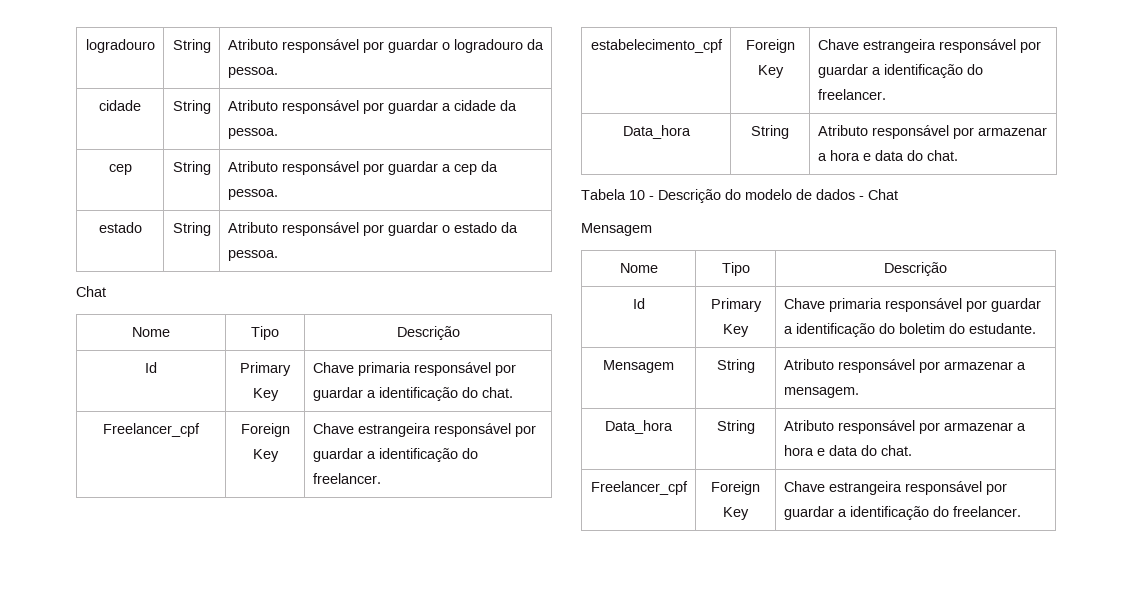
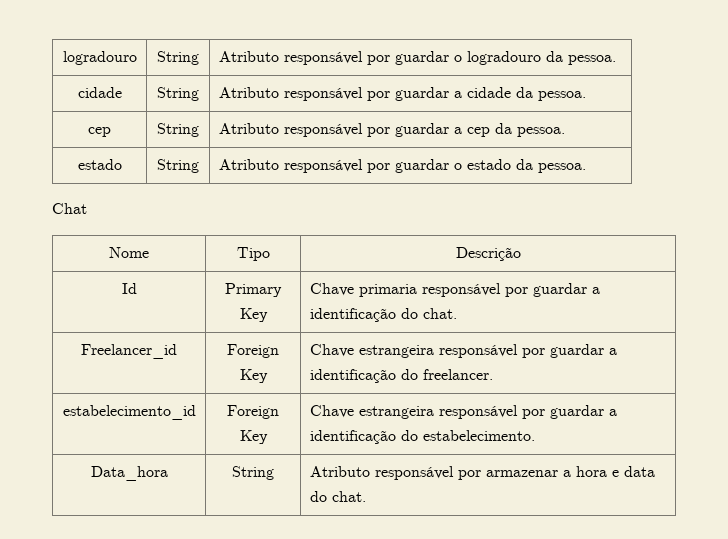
[103,423,200,437] Freelancer_cpf -> [81,344,177,359] Freelancer_id
[590,39,723,53] estabelecimento_cpf -> [62,405,196,420] estabelecimento_id
[817,89,886,100] freelancer. -> [422,430,535,441] estabelecimento.
[581,189,898,203] [581,223,652,236] [619,263,658,273] [721,262,750,276] [884,262,947,276] [632,298,645,309] [710,298,762,312] [723,324,749,337] [783,298,1041,312] [783,323,1036,337] [603,360,674,373] [716,359,755,373] [783,359,1026,373] [783,387,859,398] [605,420,673,434] [716,420,755,434] [783,420,1026,434] [783,445,912,456] [590,481,688,495] [711,481,760,495] [723,507,749,520] [783,481,1007,495] [783,506,1021,520] // Tabela 10 - Descrição do modelo de dados - Chat // Mensagem // Nome | Tipo | Descrição // Id | Primary Key | Chave primaria responsável por guardar a identificação do boletim do estudante. // Mensagem | String | Atributo responsável por armazenar a mensagem. // Data_hora | String | Atributo responsável por armazenar a hora e data do chat. // Freelancer_cpf | Foreign Key | Chave estrangeira responsável por guardar a identificação do freelancer. -> (366, 496) none

